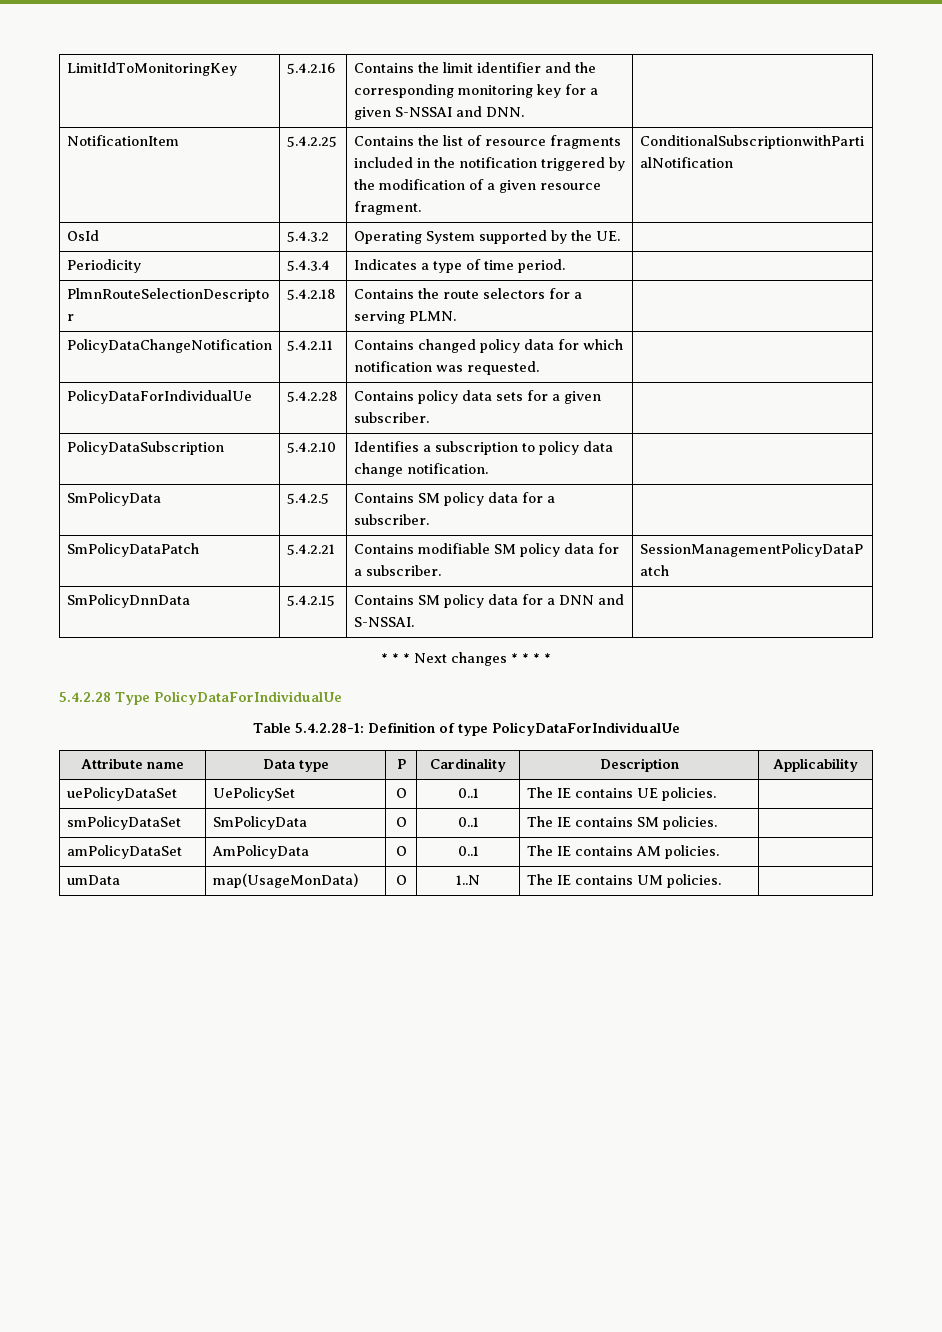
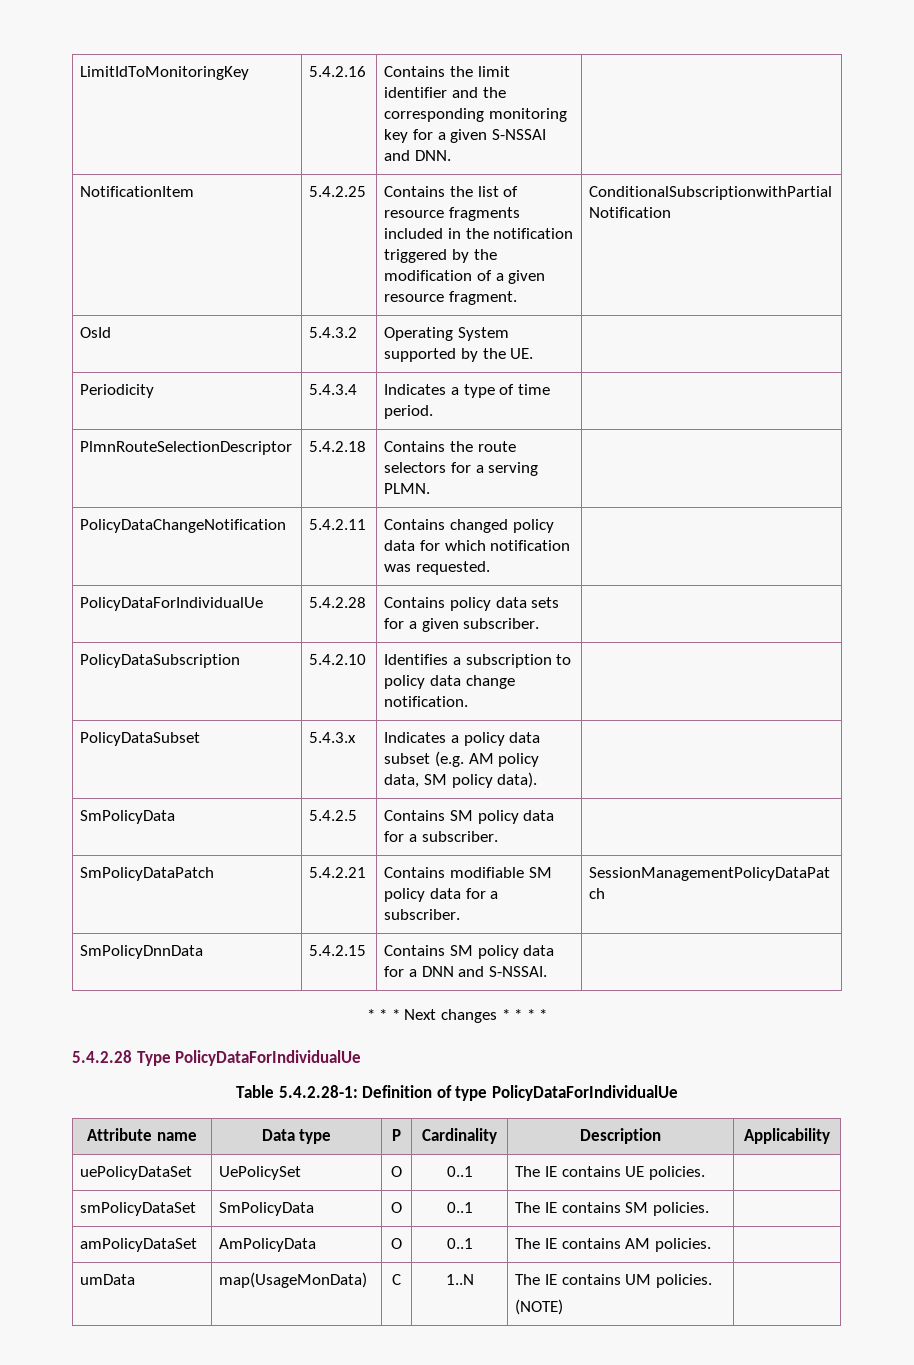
(488, 468) none -> [80,732,201,746] [309,732,357,743] [384,732,541,746] [384,751,540,767] [384,772,538,788] // PolicyDataSubset | 5.4.3.x | Indicates a policy data subset (e.g. AM policy data, SM policy data). |
[395,875,407,885] O -> [392,1274,401,1285] C
(721, 881) none -> [515,1299,564,1315] // (NOTE)

